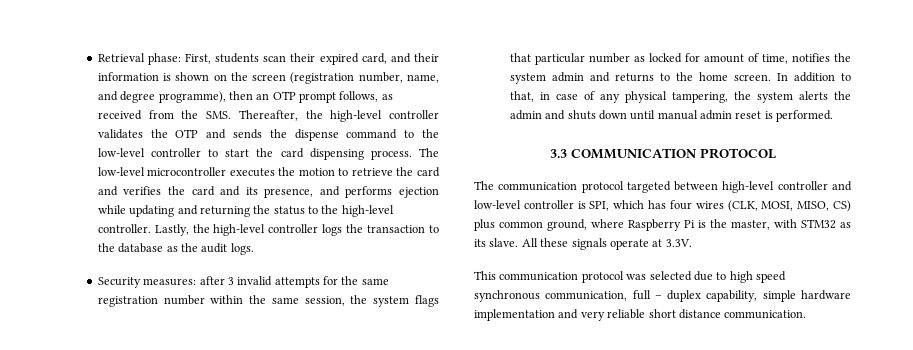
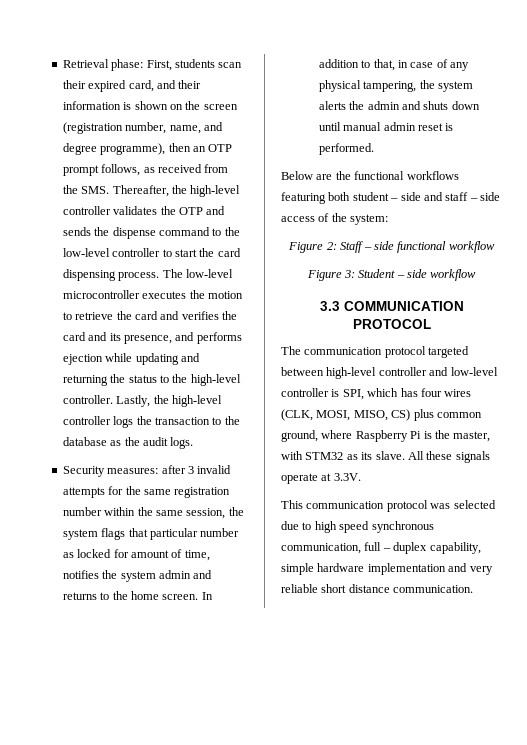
(834, 116) none -> [281,171,459,180] [281,192,500,204] [281,213,389,225] [288,241,495,253] [306,269,477,281] // Below are the functional workflows featuring both student – side and staff – side access of the system: // Figure 2: Staff – side functional workflow // Figure 3: Student – side workflow

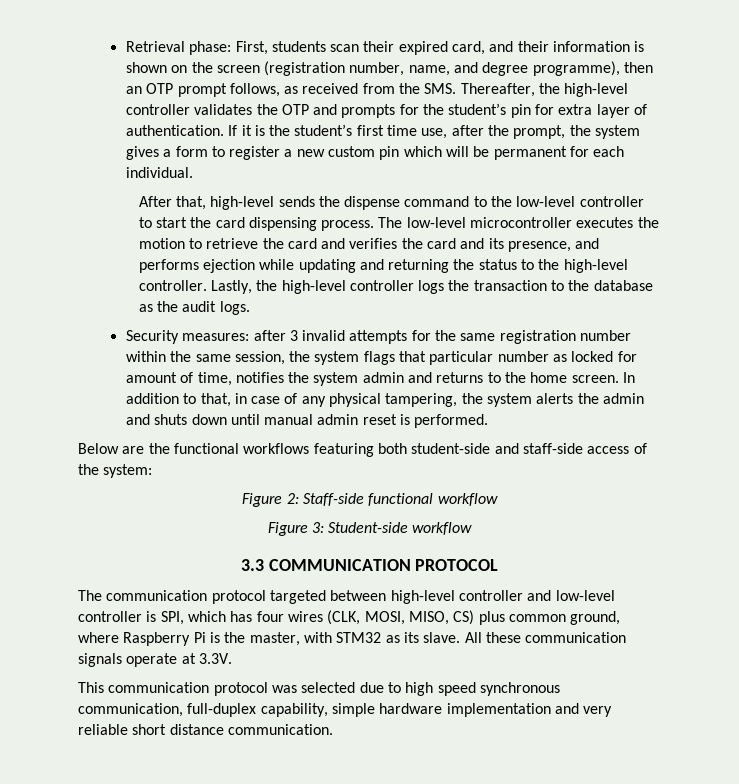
(226, 210) none -> [341,103,648,118] [125,124,641,139] [125,146,625,160] [125,167,193,178] [138,196,275,210] prompts for the student’s pin for extra layer of authentication. If it is the student’s first time use, after the prompt, the system gives a form to register a new custom pin which will be permanent for each individual. // After that, high-level
[352,192,500,201] student – side and staff – side -> [411,443,583,454] student-side and staff-side
[340,241,394,253] Staff – side -> [303,493,364,506] Staff-side
[358,269,428,278] Student – side -> [328,522,409,533] Student-side
(453, 455) none -> [525,632,627,643] communication
[364,542,428,554] full – duplex -> [187,703,257,717] full-duplex

